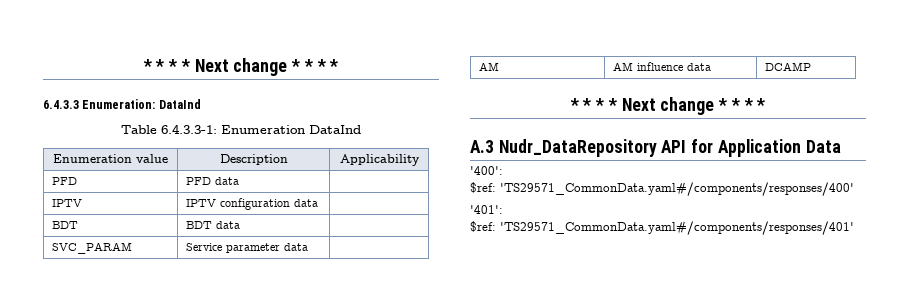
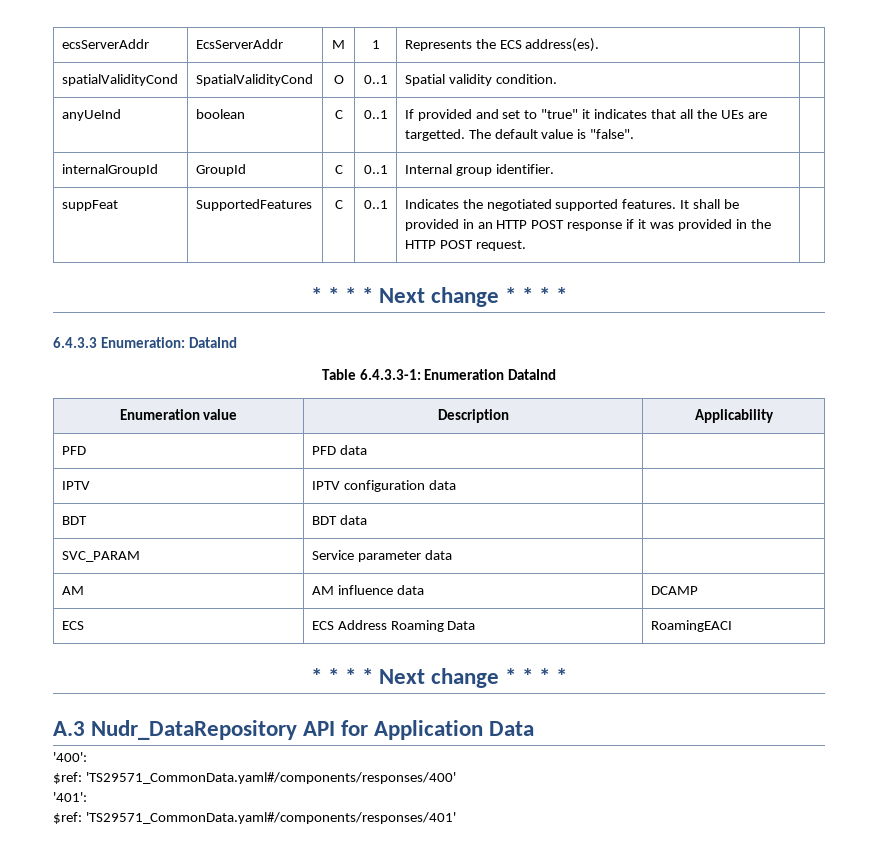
(142, 65) none -> [61,39,149,49] [195,39,283,49] [332,40,345,49] [371,40,380,49] [404,38,600,52] [61,74,178,86] [195,74,313,86] [333,75,344,84] [363,75,388,84] [404,74,557,86] [61,109,121,121] [195,109,245,119] [334,110,343,119] [363,110,388,119] [404,109,767,121] [404,129,635,141] [61,164,158,176] [195,164,246,176] [334,165,343,174] [363,165,388,174] [404,164,554,176] [61,200,118,211] [195,199,312,211] [334,200,343,209] [363,200,388,209] [404,199,740,211] [404,219,771,231] [404,240,526,251] ecsServerAddr | EcsServerAddr | M | 1 | Represents the ECS address(es). | // spatialValidityCond | SpatialValidityCond | O | 0..1 | Spatial validity condition. | // anyUeInd | boolean | C | 0..1 | If provided and set to "true" it indicates that all the UEs are targetted. The default value is "false". | // internalGroupId | GroupId | C | 0..1 | Internal group identifier. | // suppFeat | SupportedFeatures | C | 0..1 | Indicates the negotiated supported features. It shall be provided in an HTTP POST response if it was provided in the HTTP POST request. | //
(812, 66) none -> [61,621,84,630] [311,620,476,632] [650,620,732,632] // ECS | ECS Address Roaming Data | RoamingEACI

